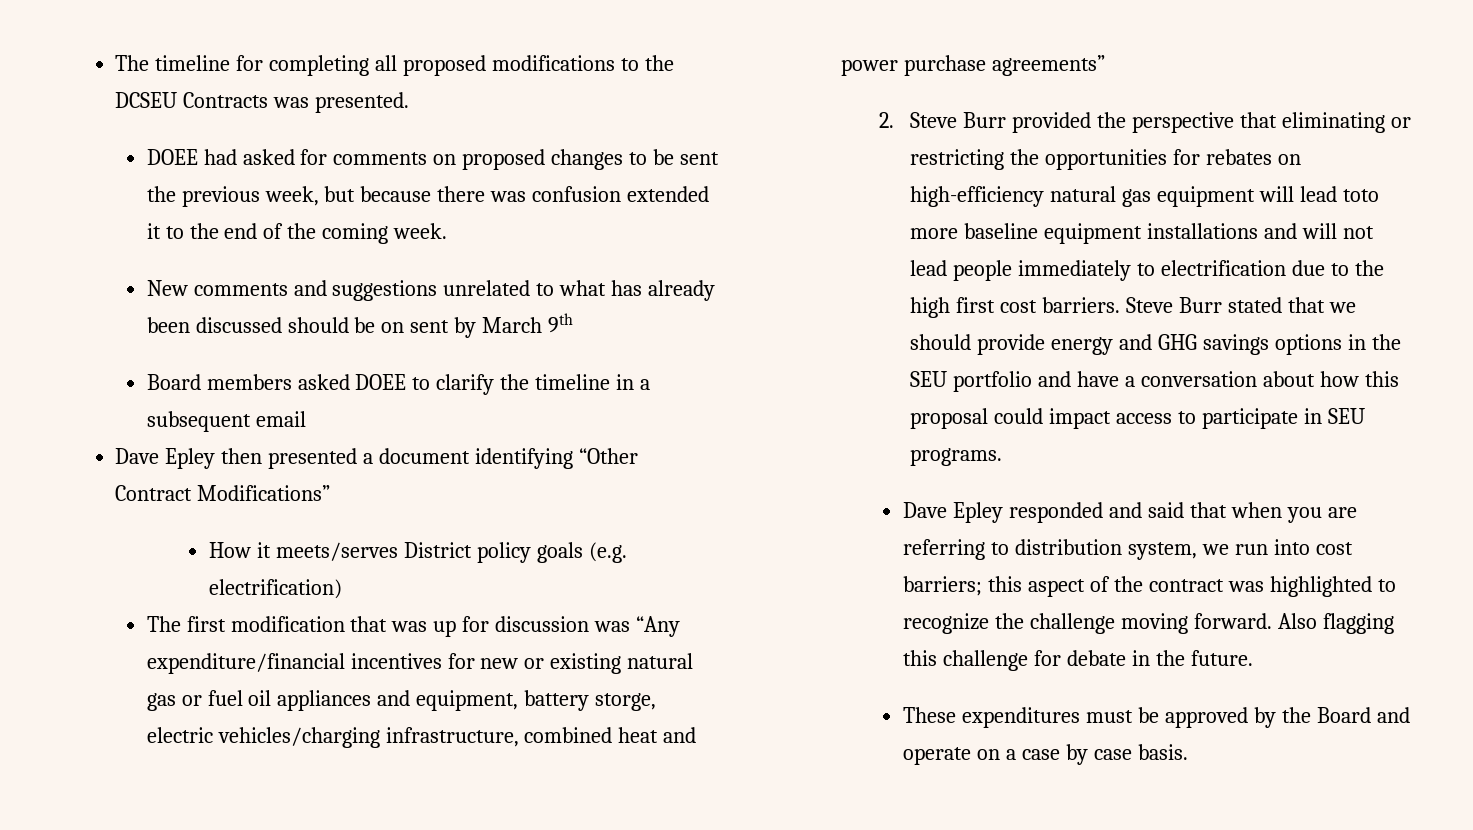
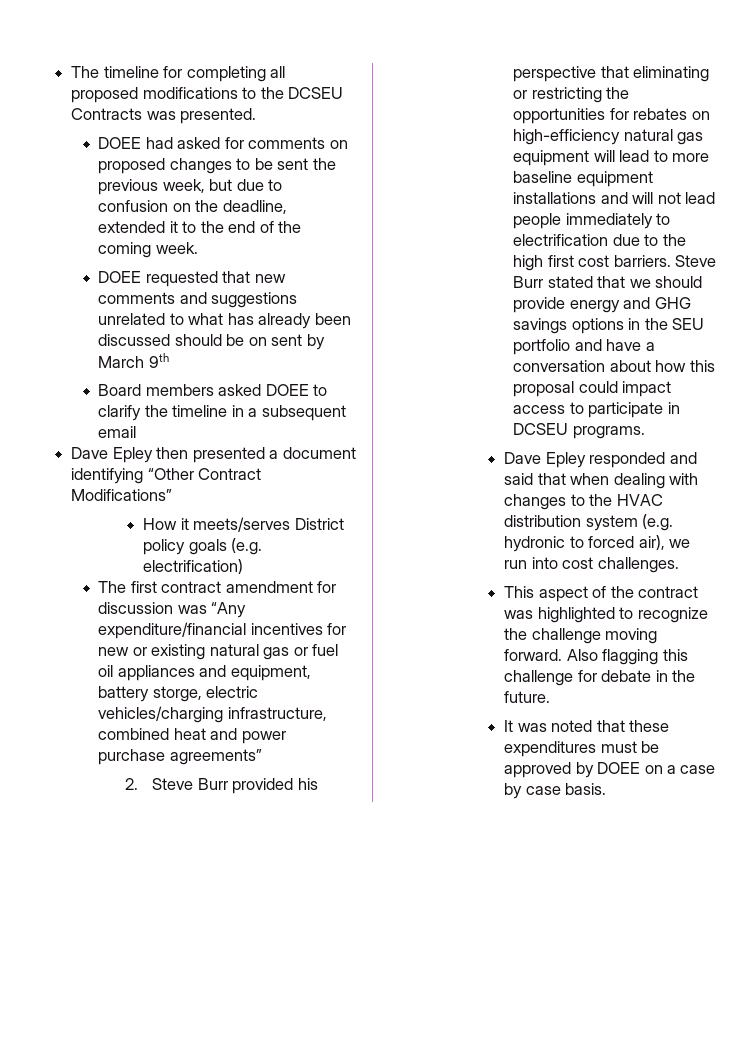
[360,186,622,202] because there was confusion -> [236,179,283,191] [98,200,287,214] due to confusion on the deadline,
[146,280,188,296] New -> [98,271,286,287] DOEE requested that new
[230,616,457,637] modification that was up -> [161,581,313,593] contract amendment
[1096,112,1126,128] the -> [297,778,318,790] his
[1342,189,1379,202] toto -> [653,150,668,162] to
[1327,408,1365,424] SEU -> [513,423,569,435] DCSEU
[1286,507,1357,523] [903,539,1197,560] you are referring to distribution system, -> [613,473,698,489] [504,494,663,510] [504,514,674,531] [504,535,665,552] dealing with changes to the HVAC distribution system (e.g. hydronic to forced air),
[903,576,1023,596] barriers; this -> [597,557,679,573] [504,586,535,598] challenges. // This
[903,707,957,723] These -> [504,720,669,732] It was noted that these
[1281,707,1410,723] [903,747,972,765] the Board and operate -> [597,762,641,774] DOEE

